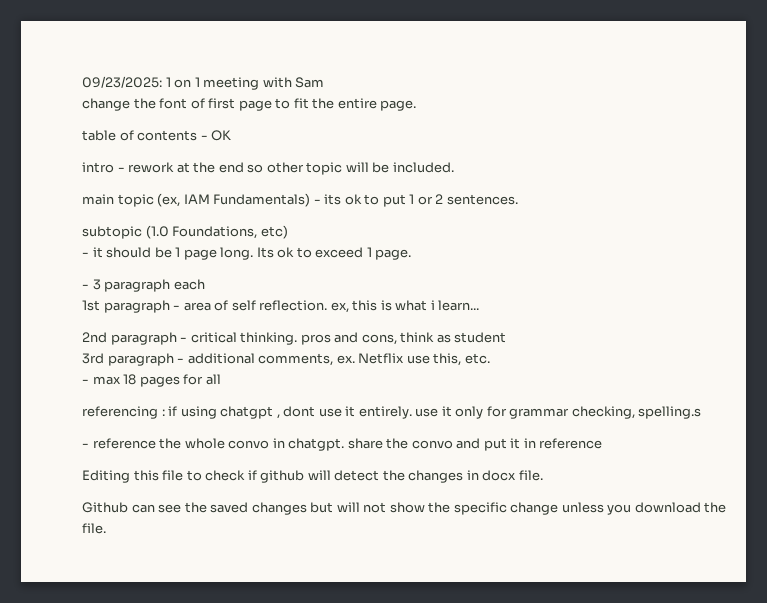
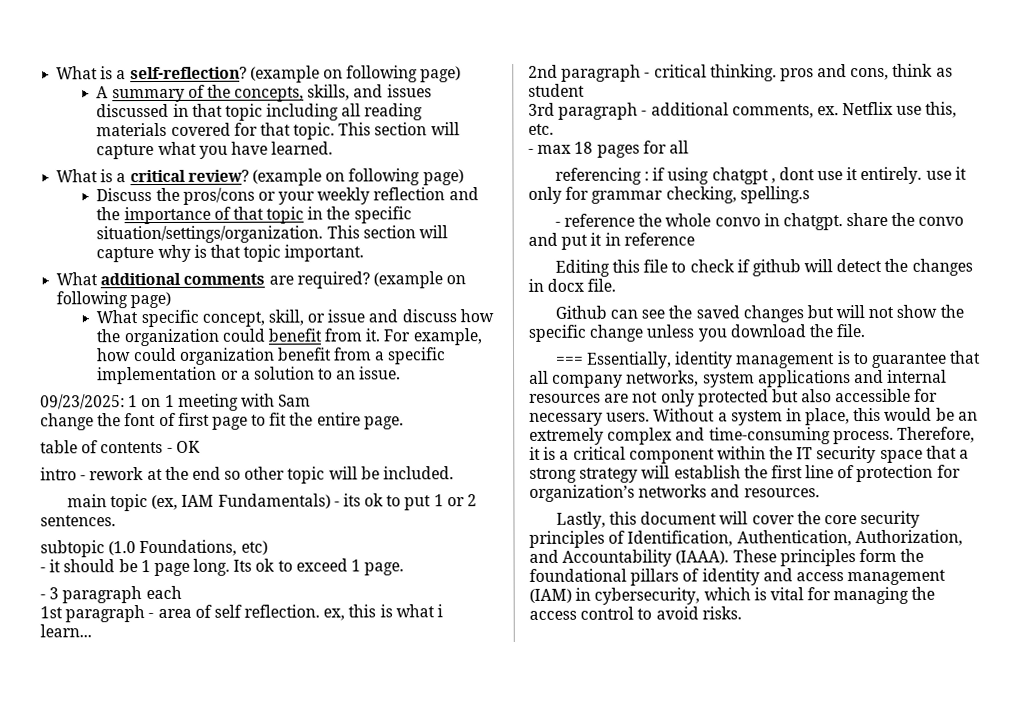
(82, 82) none -> [56,65,462,83] [96,84,432,103] [96,103,424,121] [96,122,460,140] [96,141,334,160] [56,168,464,186] [96,187,479,205] [96,206,412,225] [96,225,448,244] [96,244,365,263] [56,271,467,289] [56,291,172,309] [96,309,494,328] [96,328,482,347] [96,347,447,365] [97,366,402,385] What is a self-reflection? (example on following page) // A summary of the concepts, skills, and issues discussed in that topic including all reading materials covered for that topic. This section will capture what you have learned. // What is a critical review? (example on following page) // Discuss the pros/cons or your weekly reflection and the importance of that topic in the specific situation/settings/organization. This section will capture why is that topic important. // What additional comments are required? (example on following page) // What specific concept, skill, or issue and discuss how the organization could benefit from it. For example, how could organization benefit from a specific implementation or a solution to an issue. //
(106, 528) none -> [555,350,982,369] [529,369,948,388] [529,388,939,407] [529,407,978,426] [529,426,975,445] [529,445,970,464] [529,464,961,483] [529,484,820,502] [555,510,921,529] [529,529,963,548] [529,548,925,567] [529,568,947,586] [529,586,936,605] [529,606,742,620] // === Essentially, identity management is to guarantee that all company networks, system applications and internal resources are not only protected but also accessible for necessary users. Without a system in place, this would be an extremely complex and time-consuming process. Therefore, it is a critical component within the IT security space that a strong strategy will establish the first line of protection for organization’s networks and resources. // Lastly, this document will cover the core security principles of Identification, Authentication, Authorization, and Accountability (IAAA). These principles form the foundational pillars of identity and access management (IAM) in cybersecurity, which is vital for managing the access control to avoid risks.

